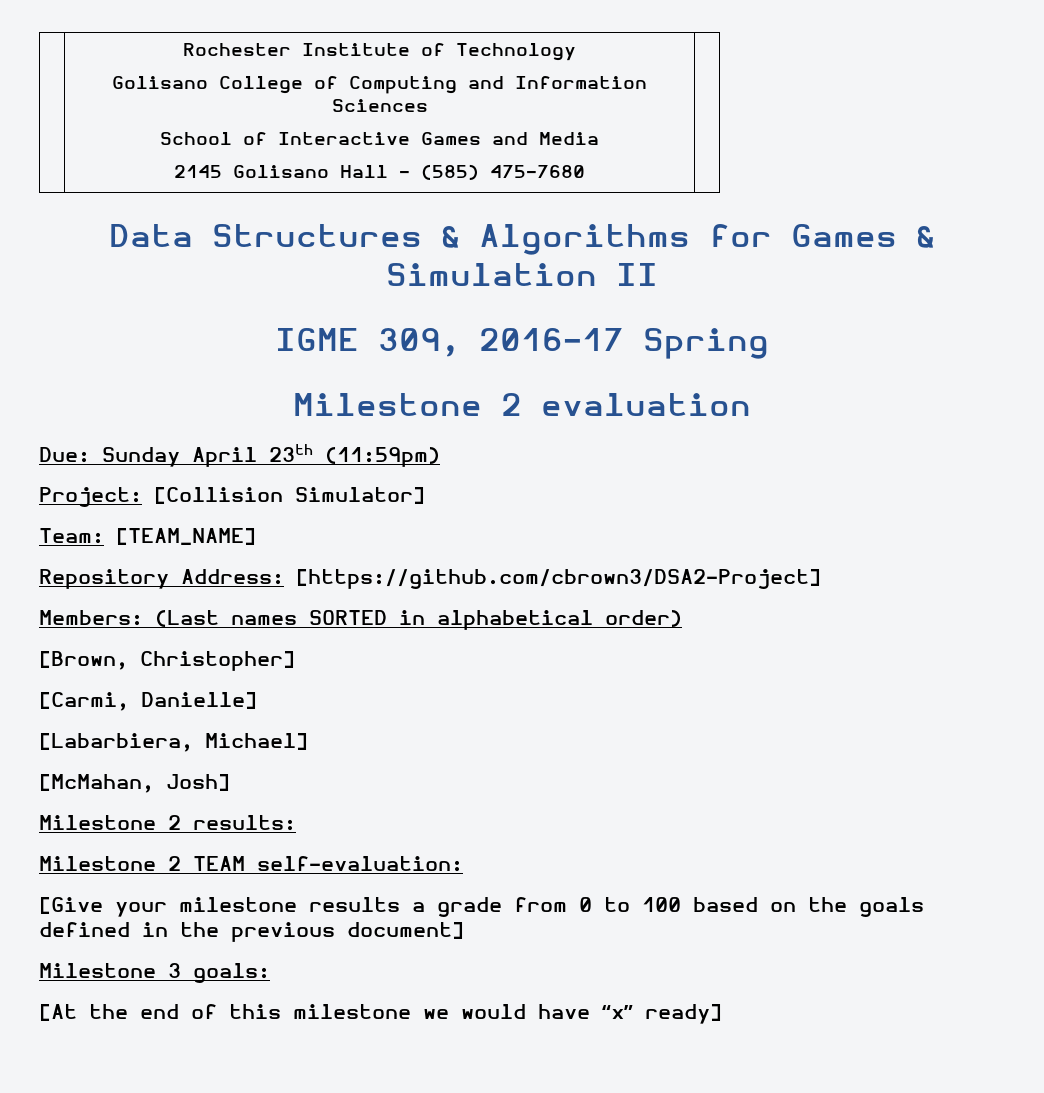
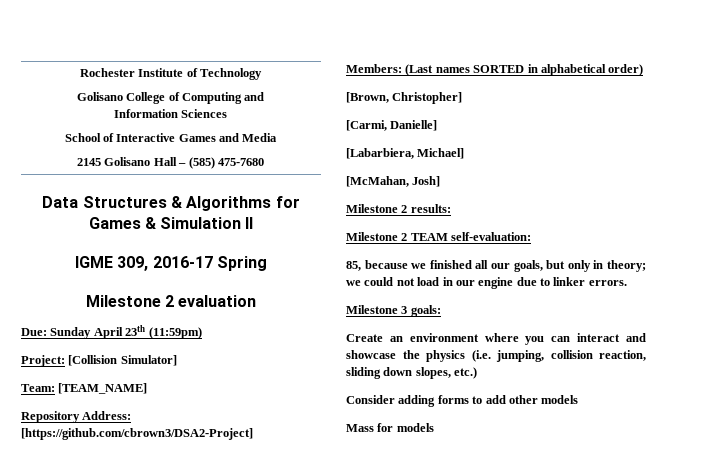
[39,897,924,917] [39,922,464,942] [39,963,270,983] [39,1004,722,1024] [Give your milestone results a grade from 0 to 100 based on the goals defined in the previous document] // Milestone 3 goals: // [At the end of this milestone we would have “x” ready] -> [346,260,646,272] [346,277,627,289] [346,305,441,317] [346,333,646,345] [346,350,646,362] [346,367,478,379] [346,395,579,407] [346,423,434,432] 85, because we finished all our goals, but only in theory; we could not load in our engine due to linker errors. // Milestone 3 goals: // Create an environment where you can interact and showcase the physics (i.e. jumping, collision reaction, sliding down slopes, etc.) // Consider adding forms to add other models // Mass for models

